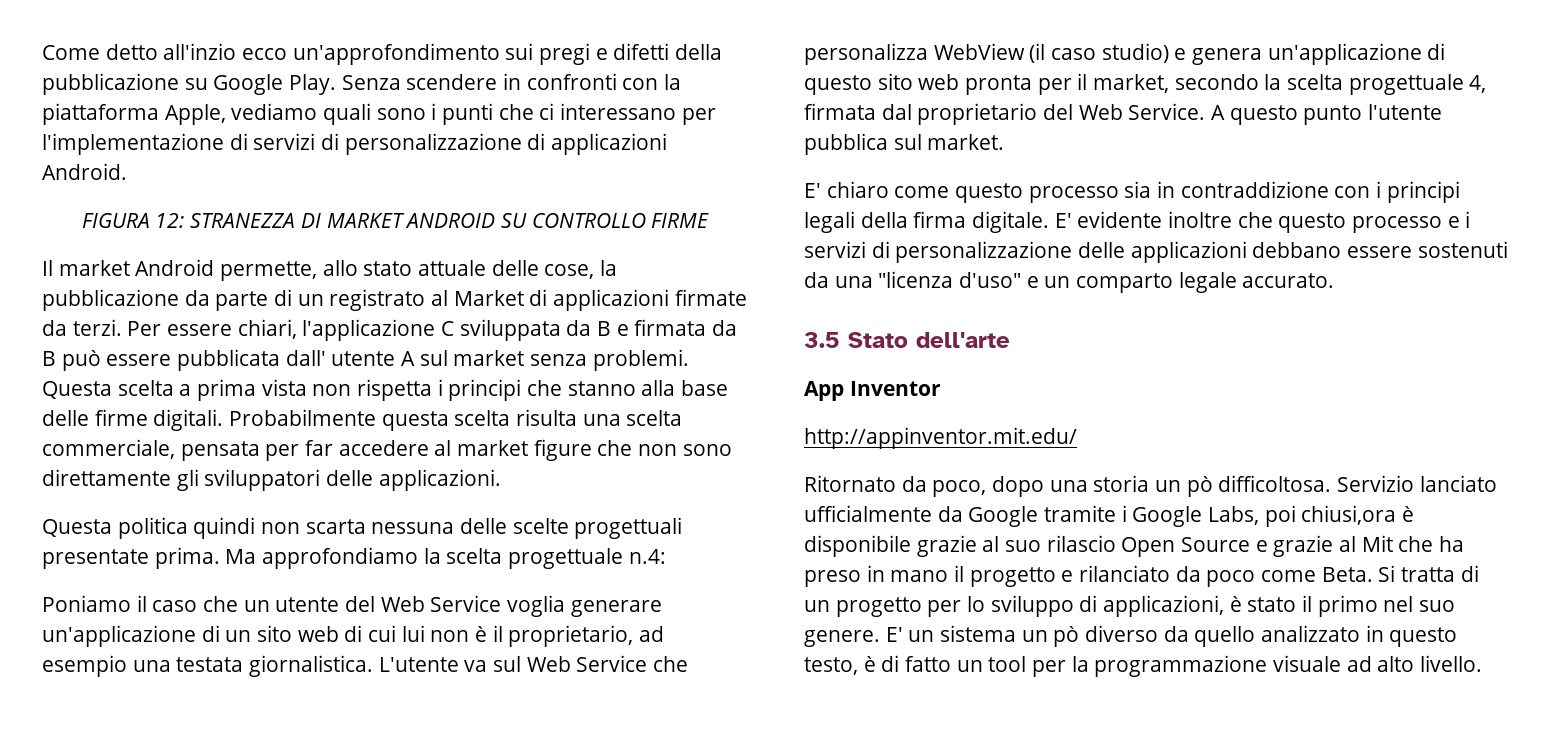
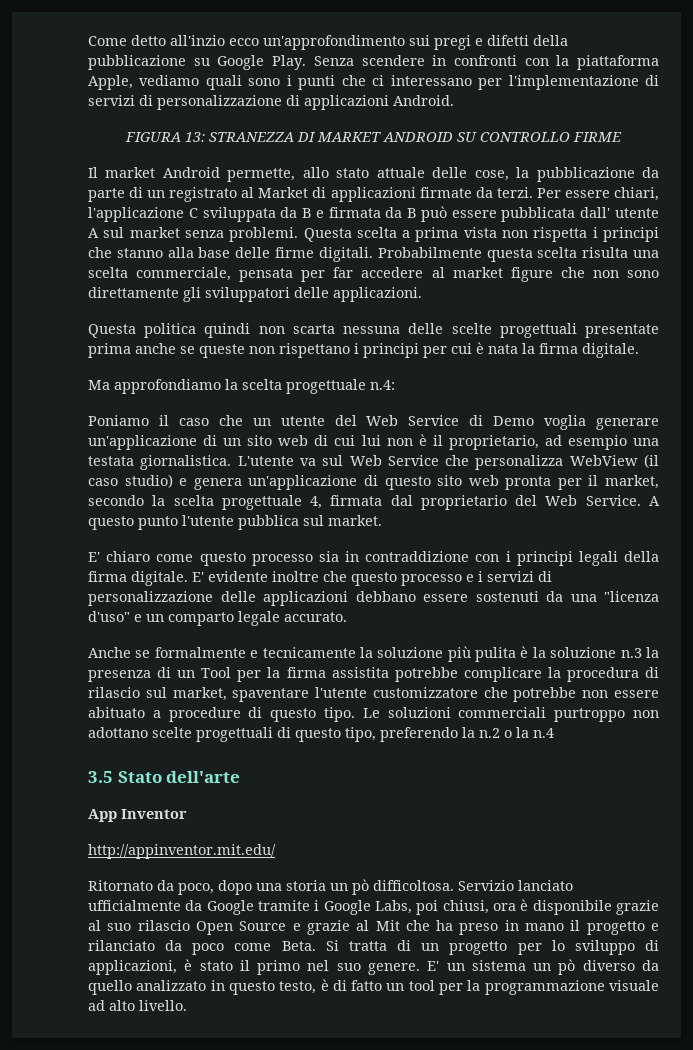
[155,213,185,228] 12: -> [185,132,205,142] 13:
[154,547,220,569] prima. -> [88,342,639,358] prima anche se queste non rispettano i principi per cui è nata la firma digitale. //
(502, 603) none -> [469,415,535,426] di Demo
(1335, 280) none -> [88,646,659,662] [88,667,659,682] [88,687,659,702] [88,707,659,722] [88,727,554,742] // Anche se formalmente e tecnicamente la soluzione più pulita è la soluzione n.3 la presenza di un Tool per la firma assistita potrebbe complicare la procedura di rilascio sul market, spaventare l'utente customizzatore che potrebbe non essere abituato a procedure di questo tipo. Le soluzioni commerciali purtroppo non adottano scelte progettuali di questo tipo, preferendo la n.2 o la n.4
[1301,505,1397,525] chiusi,ora -> [442,900,516,914] chiusi, ora

